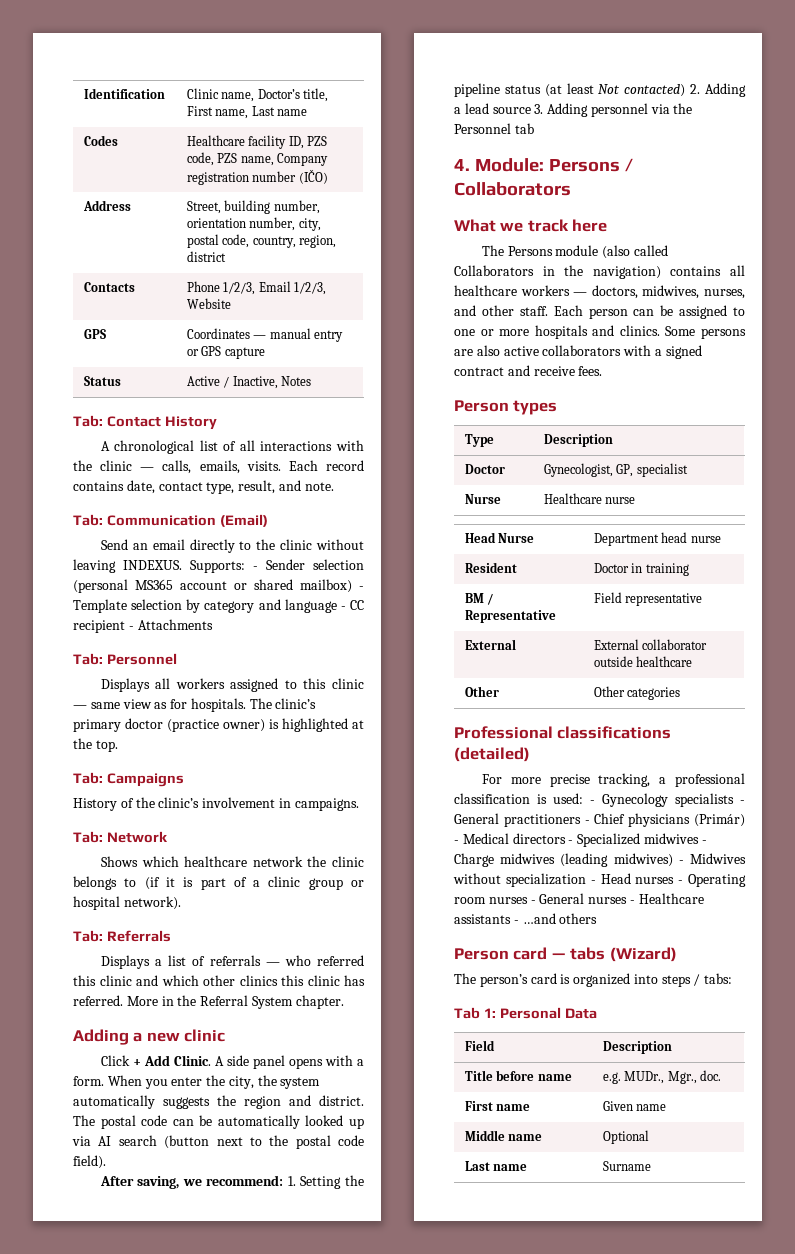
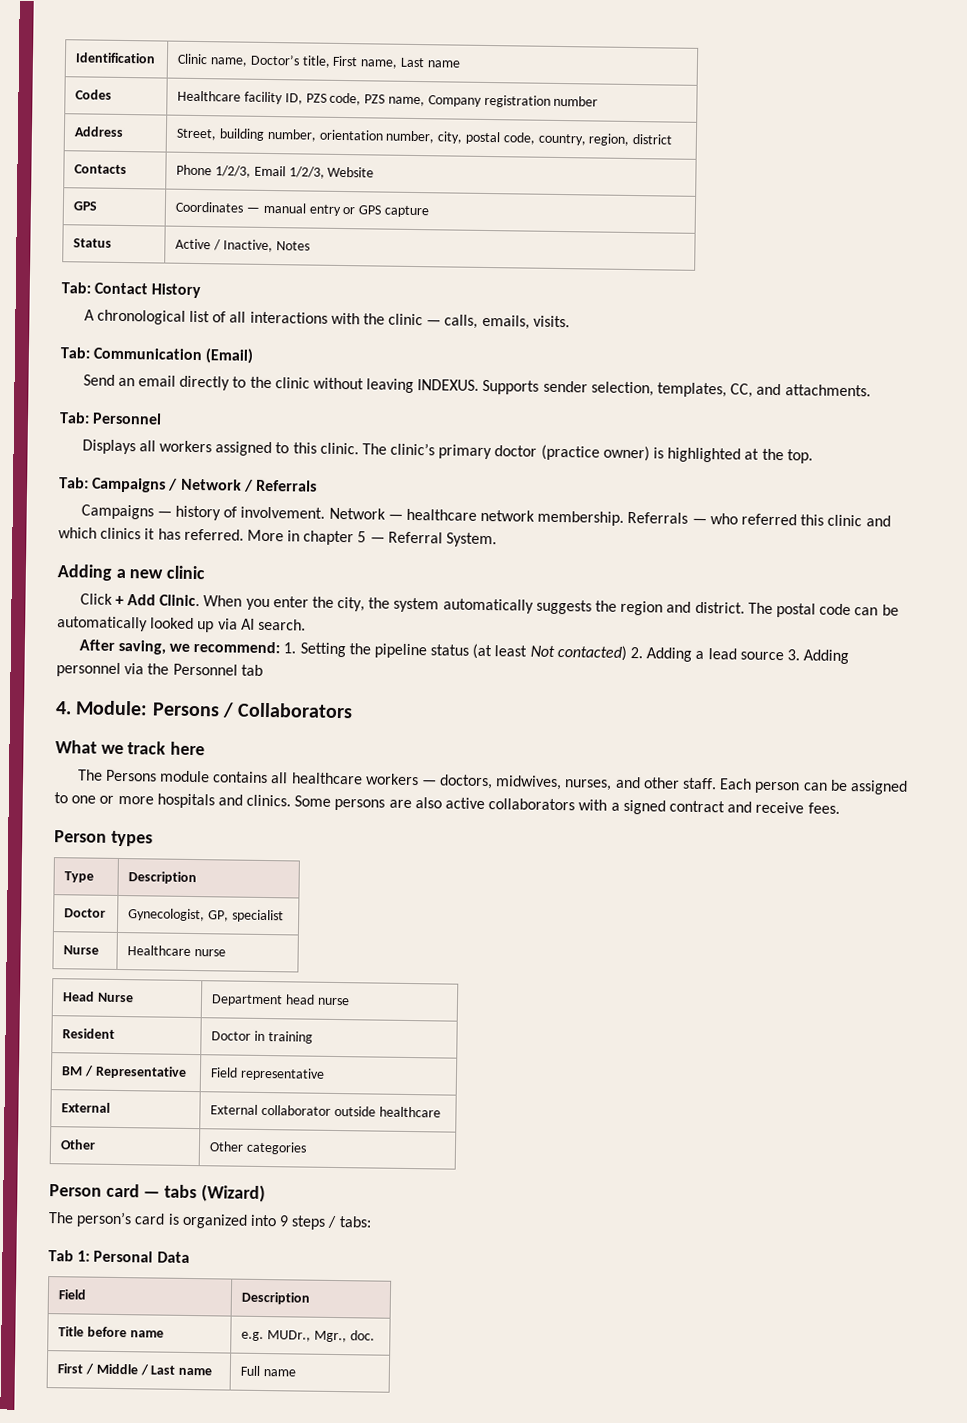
[298,169,328,184] (IČO) -> (599, 101) none
[288,460,364,471] [73,480,334,494] Each record contains date, contact type, result, and note. -> (570, 321) none
[190,559,364,573] [73,579,364,593] [73,599,364,613] [73,619,213,633] Supports: - Sender selection (personal MS365 account or shared mailbox) - Template selection by category and language - CC recipient - Attachments -> [482,379,871,398] Supports sender selection, templates, CC, and attachments.
[332,678,364,689] [73,698,246,712] clinic — same view as for hospitals. -> [319,442,359,455] clinic.
[73,797,359,811] [73,831,168,843] [100,856,364,867] [73,876,365,890] [73,896,181,910] [73,930,171,942] [100,955,261,969] // History of the clinic’s involvement in campaigns. // Tab: Network // Shows which healthcare network the clinic belongs to (if it is part of a clinic group or hospital network). // Tab: Referrals // Displays a list of referrals -> [168,478,317,492] [80,504,689,526] / Network / Referrals // Campaigns — history of involvement. Network — healthcare network membership. Referrals
[203,975,365,986] [73,995,344,1009] other clinics this clinic has referred. More in the Referral System chapter. -> [100,527,498,548] clinics it has referred. More in chapter 5 — Referral System.
[214,1055,364,1069] [73,1076,104,1086] A side panel opens with a form. -> (201, 600) none
[118,1135,364,1149] [73,1155,106,1169] search (button next to the postal code field). -> [257,618,306,631] search.
[602,245,669,259] [454,265,661,279] (also called Collaborators in the navigation) -> (210, 776) none
[454,726,672,739] [454,747,530,762] [481,773,745,787] [454,793,745,807] [454,813,745,827] [454,833,707,847] [454,853,746,867] [453,873,746,887] [454,893,704,904] [454,913,598,924] // Professional classifications (detailed) // For more precise tracking, a professional classification is used: - Gynecology specialists - General practitioners - Chief physicians (Primár) - Medical directors - Specialized midwives - Charge midwives (leading midwives) - Midwives without specialization - Head nurses - Operating room nurses - General nurses - Healthcare assistants - …and others -> (308, 1148) none
(658, 979) none -> [279,1215,290,1227] 9
[496,1104,531,1111] [602,1101,667,1111] [464,1130,543,1141] [602,1130,649,1144] name | Given name // Middle name | Optional // -> [85,1363,149,1376] / Middle /
[602,1161,651,1171] Surname -> [240,1365,297,1377] Full name

